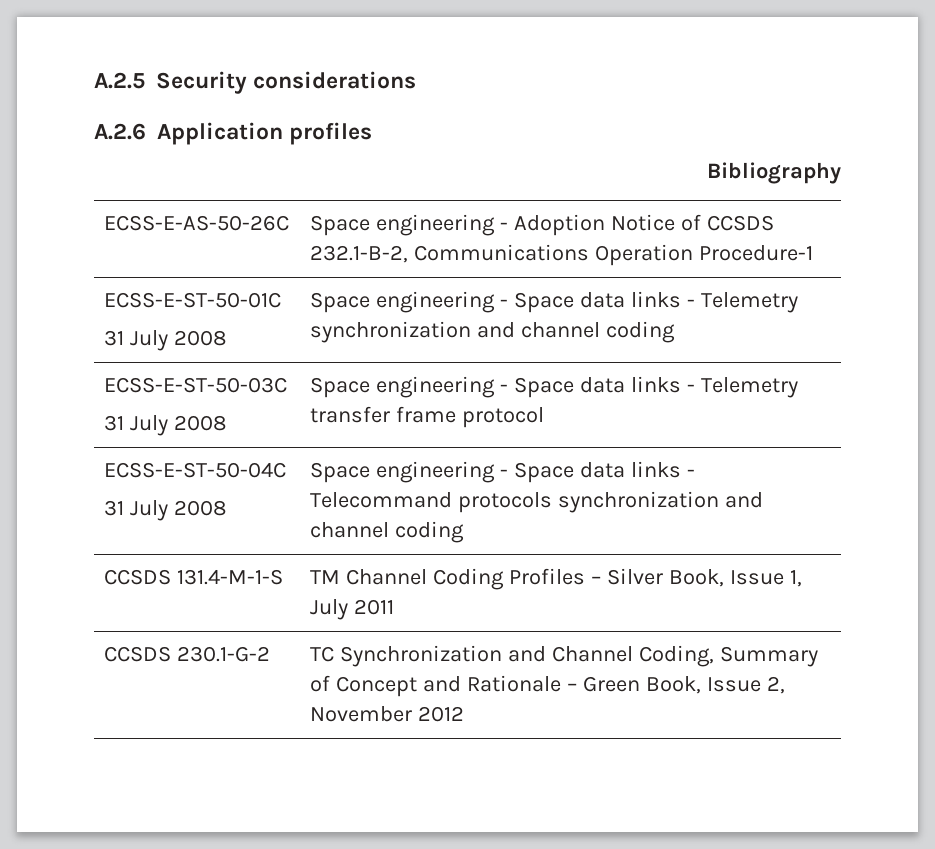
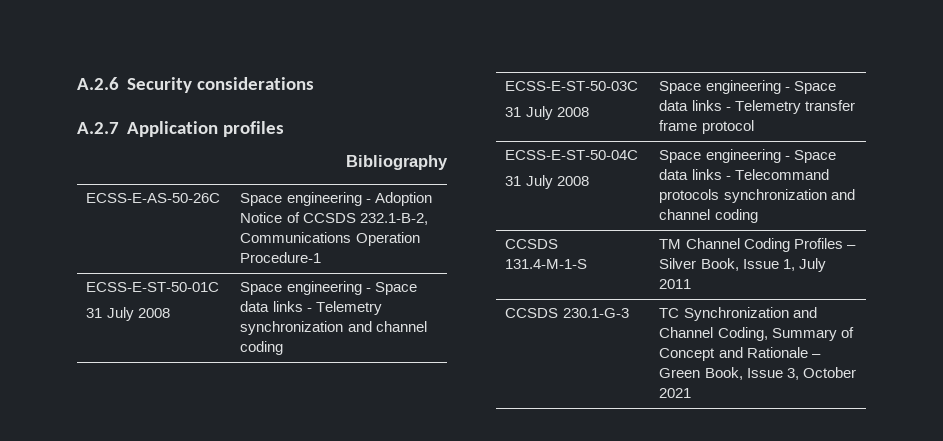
[94,72,145,89] A.2.5 -> [77,77,119,90] A.2.6
[94,123,146,140] A.2.6 -> [77,122,119,134] A.2.7
[177,646,271,662] 230.1-G-2 -> [562,308,629,318] 230.1-G-3
[766,676,785,694] [310,706,465,722] 2, November 2012 -> [786,367,856,380] [659,388,692,398] 3, October 2021

